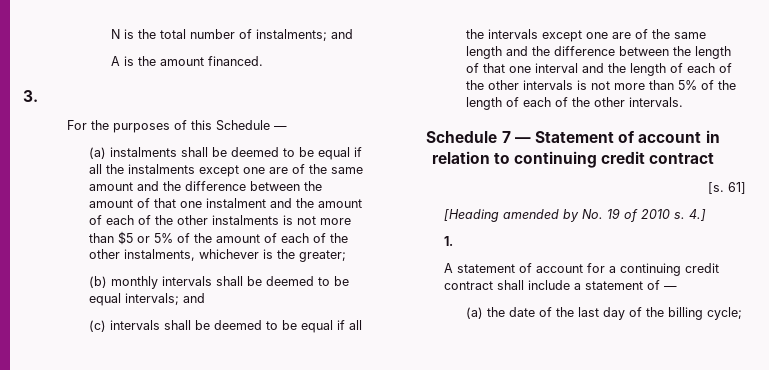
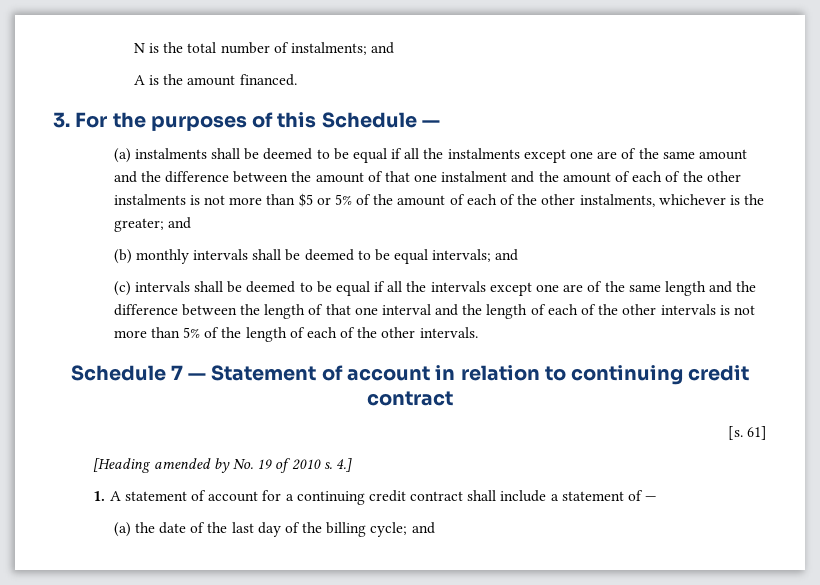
(38, 96) // -> (70, 120) none
(347, 256) none -> [167,217,191,229] and
(454, 241) // -> (106, 496) none
(743, 313) none -> [411,522,435,534] and

